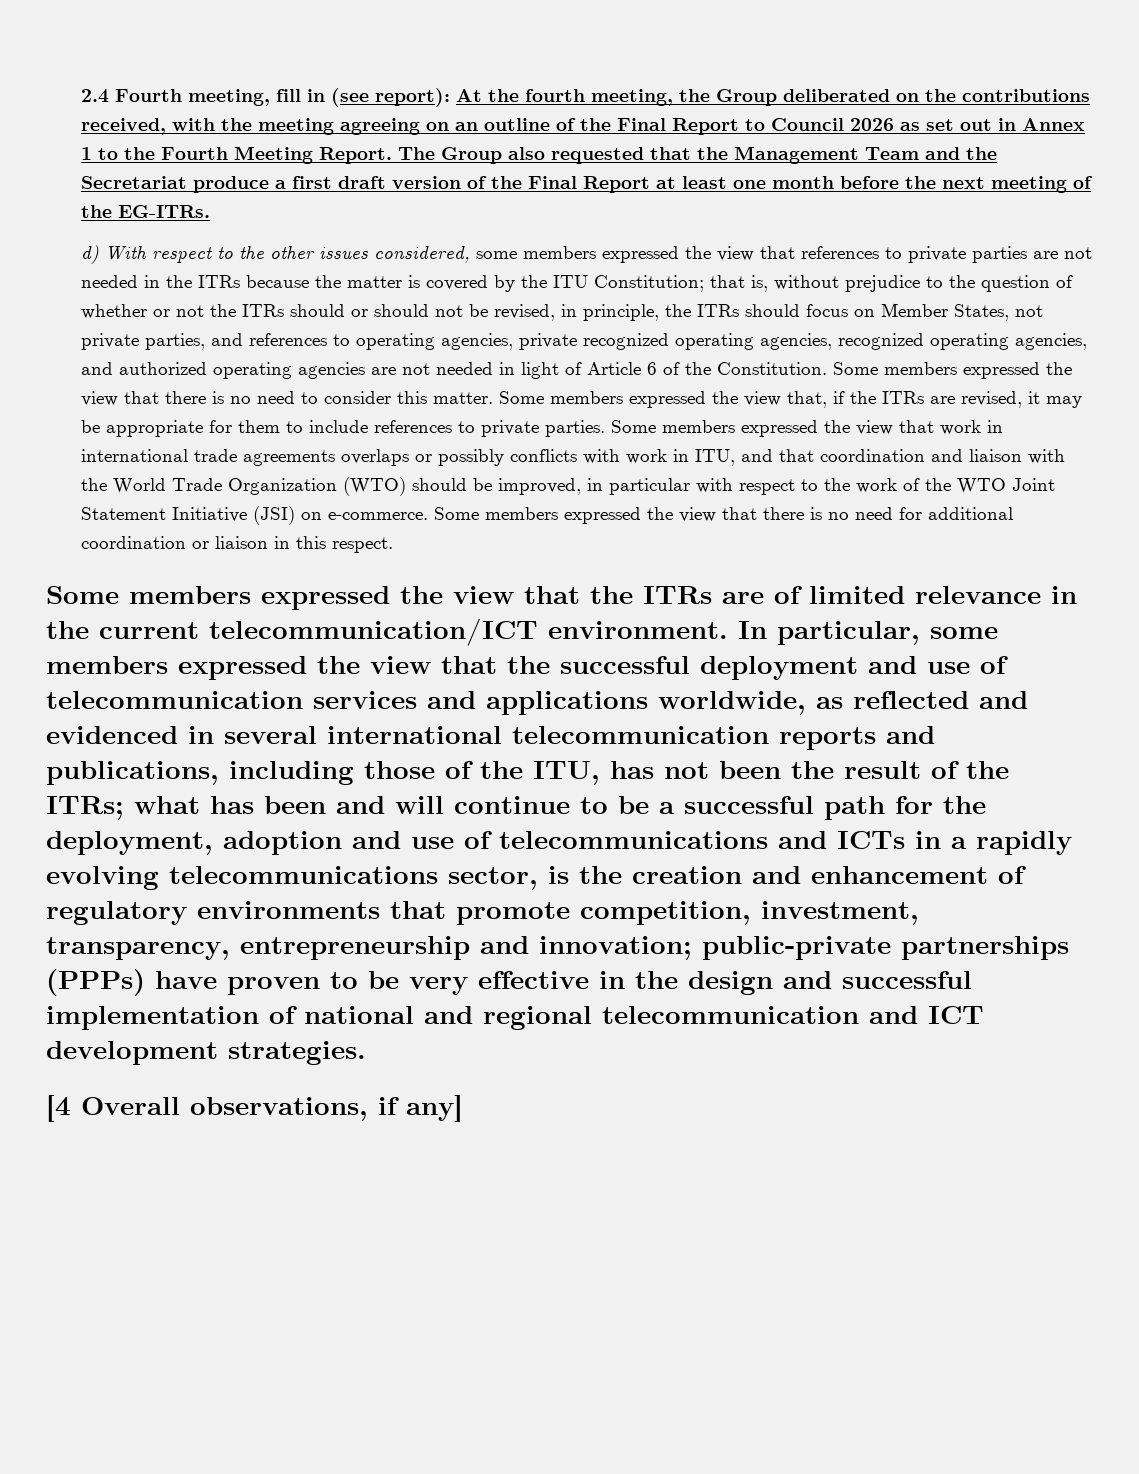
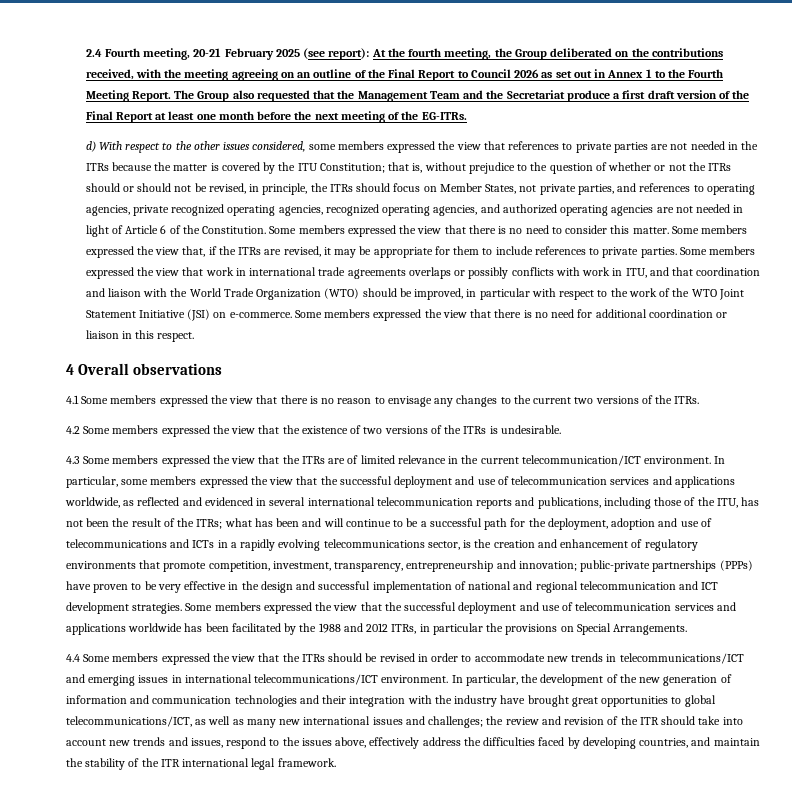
[275,89,325,102] fill in -> [193,48,300,60] 20-21 February 2025
(393, 545) none -> [66,363,223,375] [66,395,700,407] [66,425,561,437] [66,456,80,464] 4 Overall observations // 4.1 Some members expressed the view that there is no reason to envisage any changes to the current two versions of the ITRs. // 4.2 Some members expressed the view that the existence of two versions of the ITRs is undesirable. // 4.3
[46,1095,463,1122] // [4 Overall observations, if any] -> [185,602,736,614] [66,623,688,635] [66,653,744,665] [66,674,732,686] [66,695,716,707] [66,716,743,728] [66,737,760,749] [66,758,336,770] Some members expressed the view that the successful deployment and use of telecommunication services and applications worldwide has been facilitated by the 1988 and 2012 ITRs, in particular the provisions on Special Arrangements. // 4.4 Some members expressed the view that the ITRs should be revised in order to accommodate new trends in telecommunications/ICT and emerging issues in international telecommunications/ICT environment. In particular, the development of the new generation of information and communication technologies and their integration with the industry have brought great opportunities to global telecommunications/ICT, as well as many new international issues and challenges; the review and revision of the ITR should take into account new trends and issues, respond to the issues above, effectively address the difficulties faced by developing countries, and maintain the stability of the ITR international legal framework.

